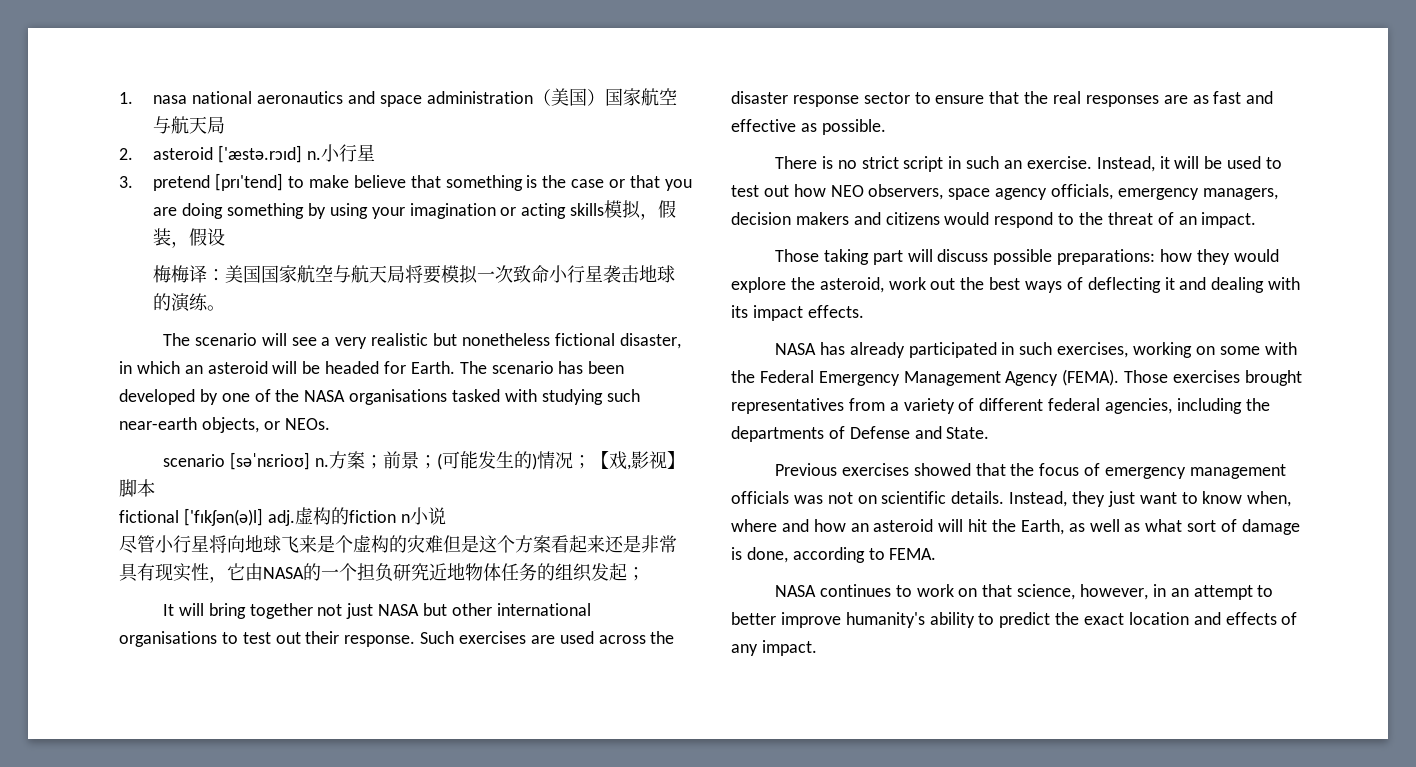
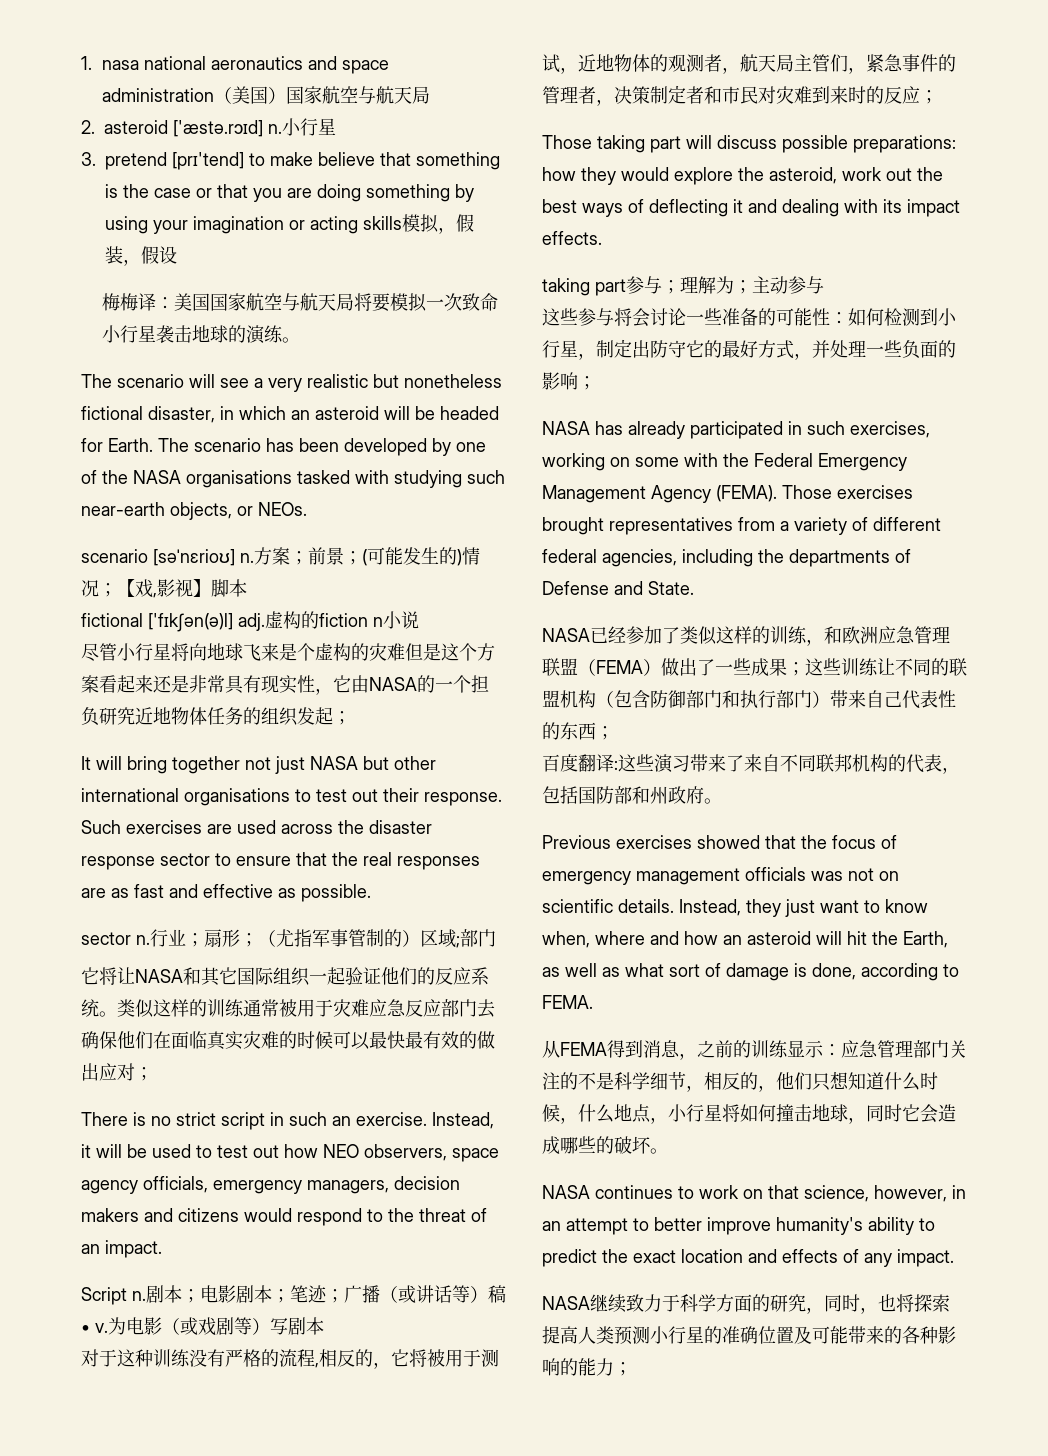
(886, 127) none -> [81,929,496,948] [81,967,489,986] [81,999,495,1018] [81,1031,495,1050] [81,1063,153,1081] // sector n.行业；扇形；（尤指军事管制的）区域;部门 // 它将让NASA和其它国际组织一起验证他们的反应系统。类似这样的训练通常被用于灾难应急反应部门去确保他们在面临真实灾难的时候可以最快最有效的做出应对；
(1257, 220) none -> [81,1285,506,1305] [81,1317,324,1336] [81,1349,499,1369] [542,54,956,74] [542,85,938,106] // Script n.剧本；电影剧本；笔迹；广播（或讲话等）稿• v.为电影（或戏剧等）写剧本 // 对于这种训练没有严格的流程,相反的，它将被用于测试，近地物体的观测者，航天局主管们，紧急事件的管理者，决策制定者和市民对灾难到来时的反应；
(864, 311) none -> [542,276,824,296] [542,308,957,327] [542,339,956,360] [542,372,596,390] // taking part参与；理解为；主动参与 // 这些参与将会讨论一些准备的可能性：如何检测到小行星，制定出防守它的最好方式，并处理一些负面的影响；
(990, 433) none -> [542,626,950,646] [542,658,967,676] [542,690,956,709] [542,722,614,740] [542,754,960,774] [542,786,722,804] // NASA已经参加了类似这样的训练，和欧洲应急管理联盟（FEMA）做出了一些成果；这些训练让不同的联盟机构（包含防御部门和执行部门）带来自己代表性的东西； // 百度翻译:这些演习带来了来自不同联邦机构的代表，包括国防部和州政府。
(937, 554) none -> [542,1040,967,1060] [542,1071,938,1092] [542,1104,956,1124] [542,1136,668,1154] // 从FEMA得到消息，之前的训练显示：应急管理部门关注的不是科学细节，相反的，他们只想知道什么时候，什么地点，小行星将如何撞击地球，同时它会造成哪些的破坏。
(817, 648) none -> [542,1294,950,1314] [542,1326,956,1345] [542,1358,632,1376] // NASA继续致力于科学方面的研究，同时，也将探索提高人类预测小行星的准确位置及可能带来的各种影响的能力；

